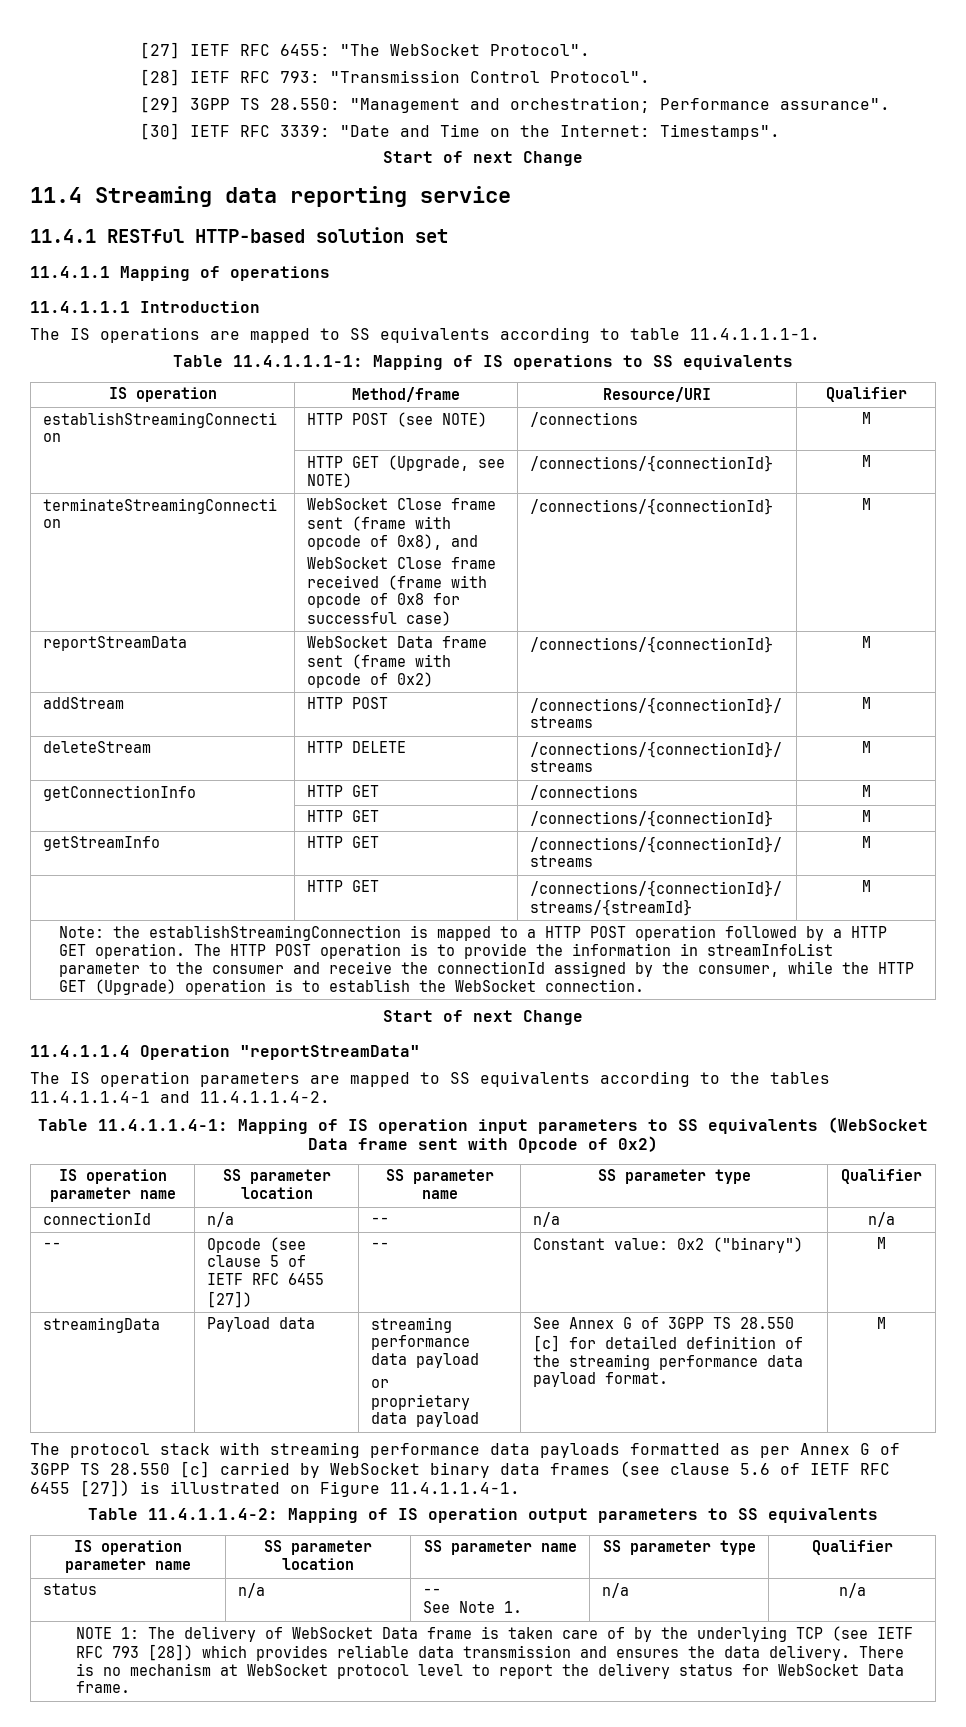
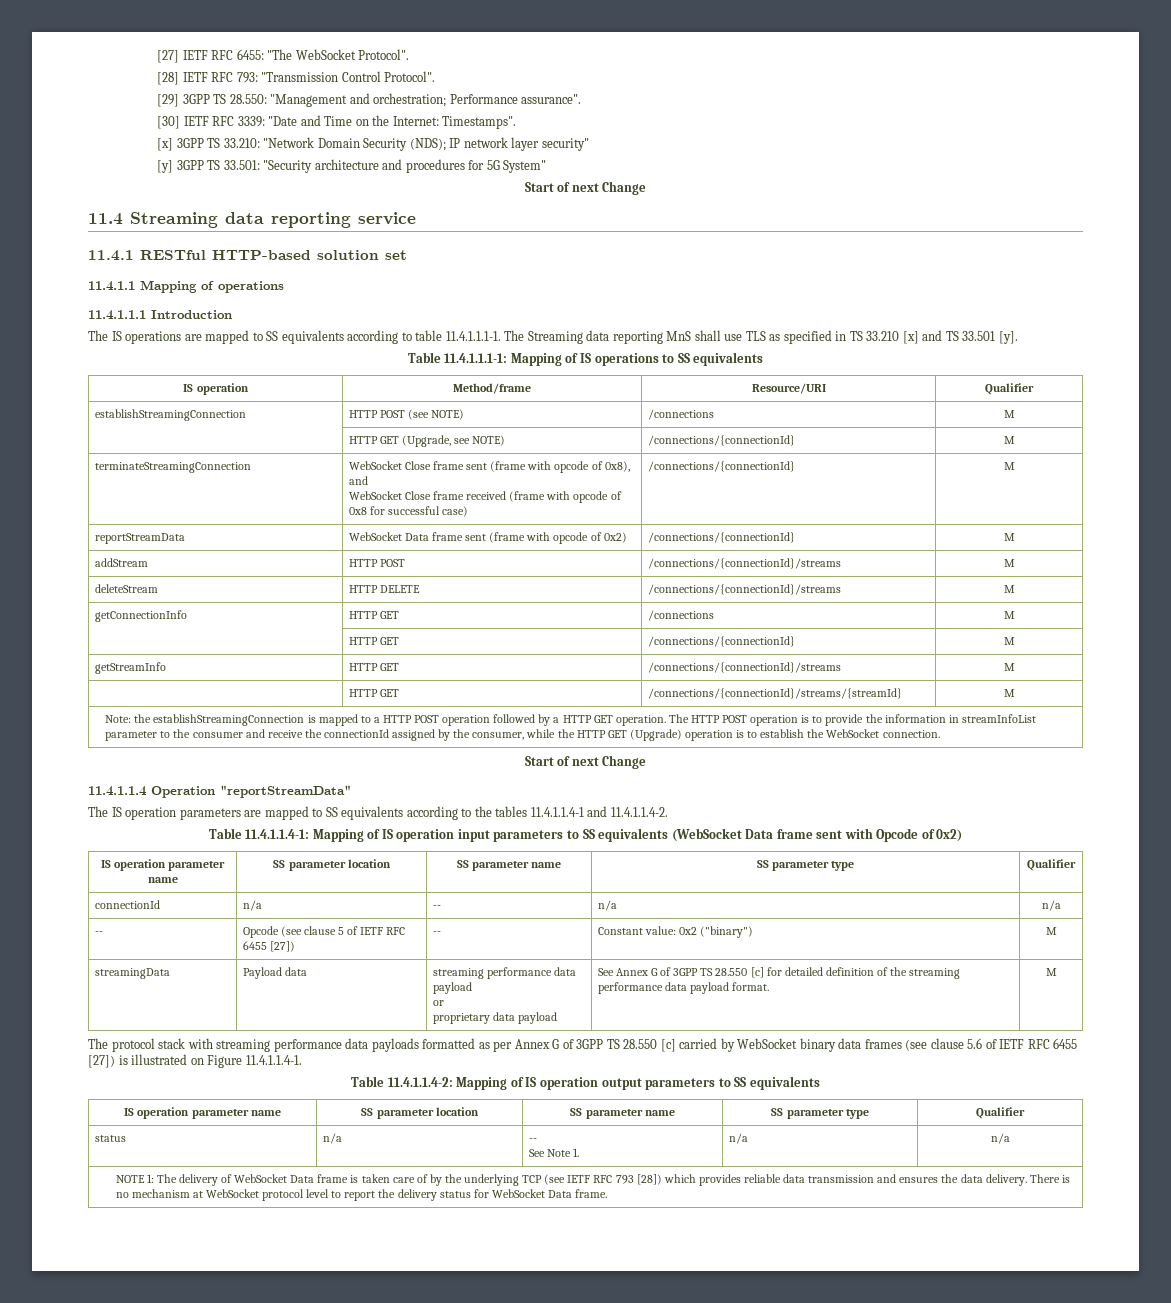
(781, 132) none -> [157,137,589,151] [157,159,547,173] // [x] 3GPP TS 33.210: "Network Domain Security (NDS); IP network layer security" // [y] 3GPP TS 33.501: "Security architecture and procedures for 5G System"
(820, 334) none -> [504,330,1018,344] The Streaming data reporting MnS shall use TLS as specified in TS 33.210 [x] and TS 33.501 [y].

